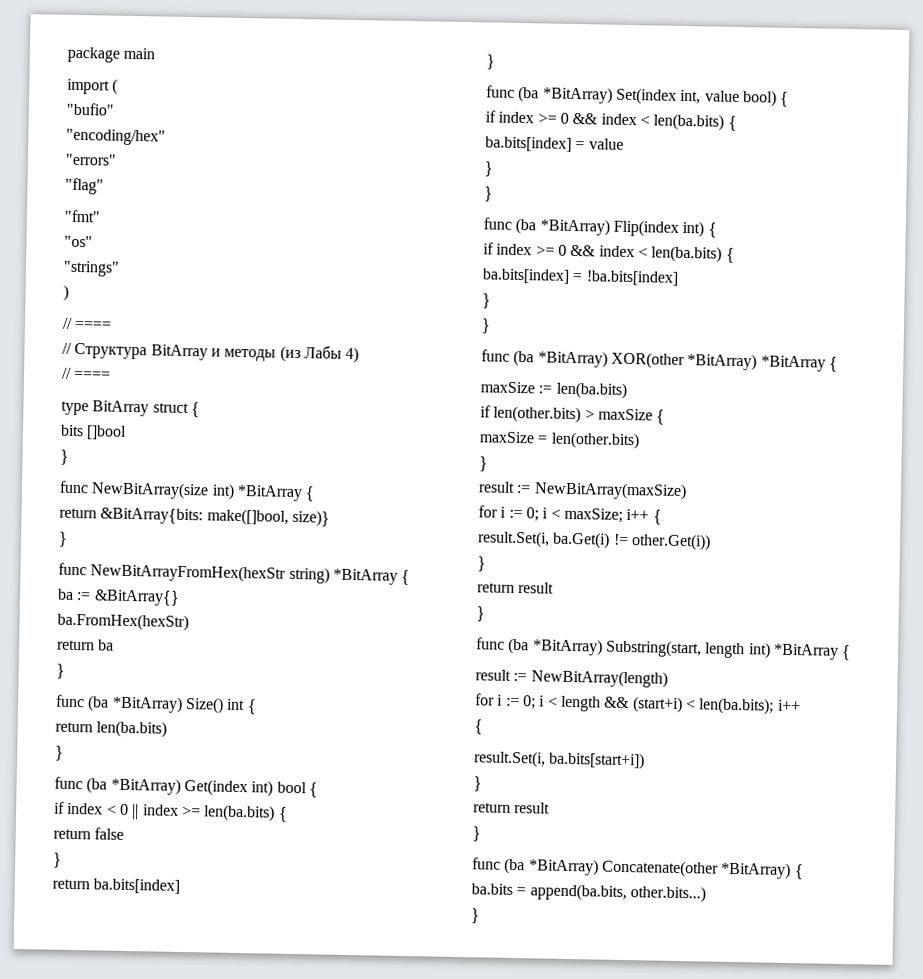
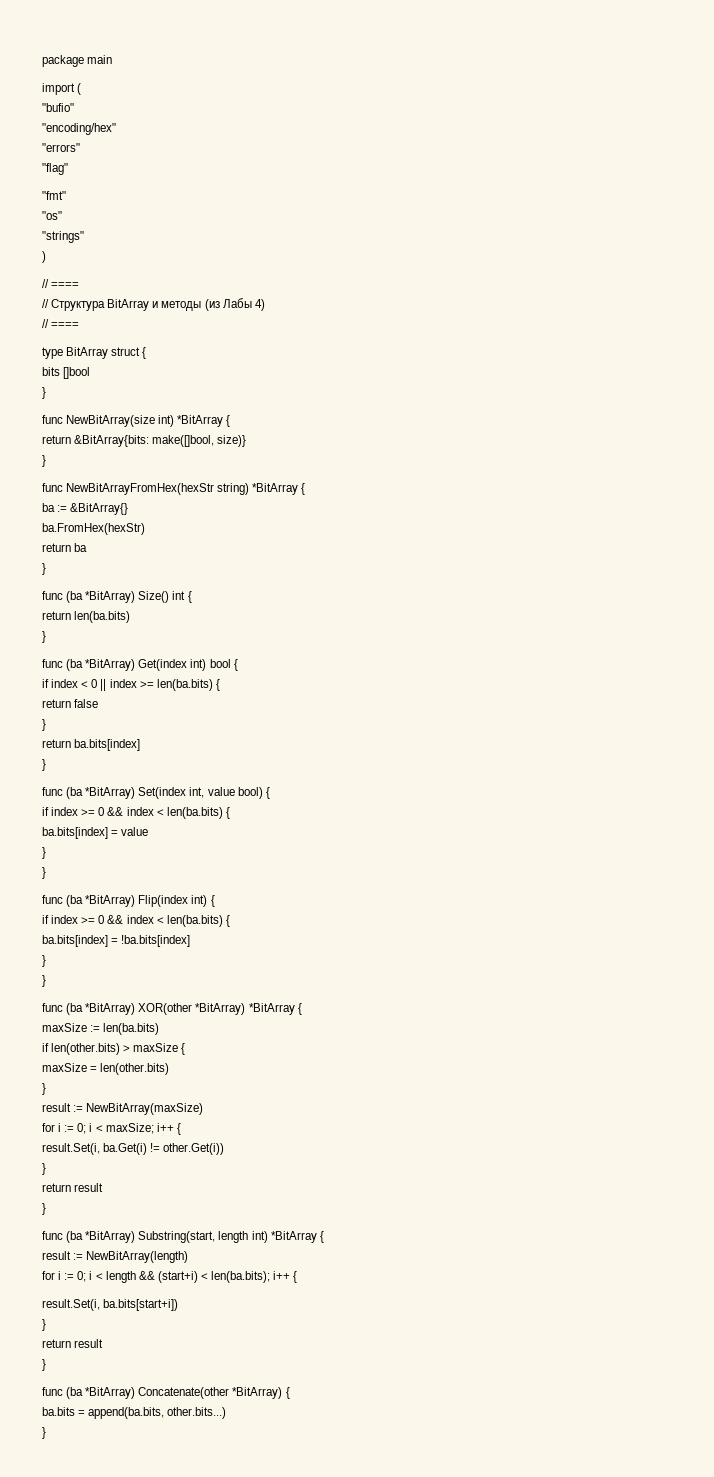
(801, 705) // -> (291, 1275) none

